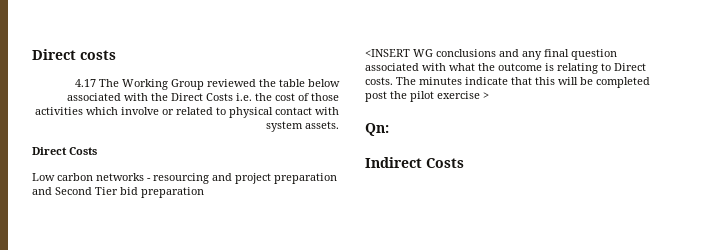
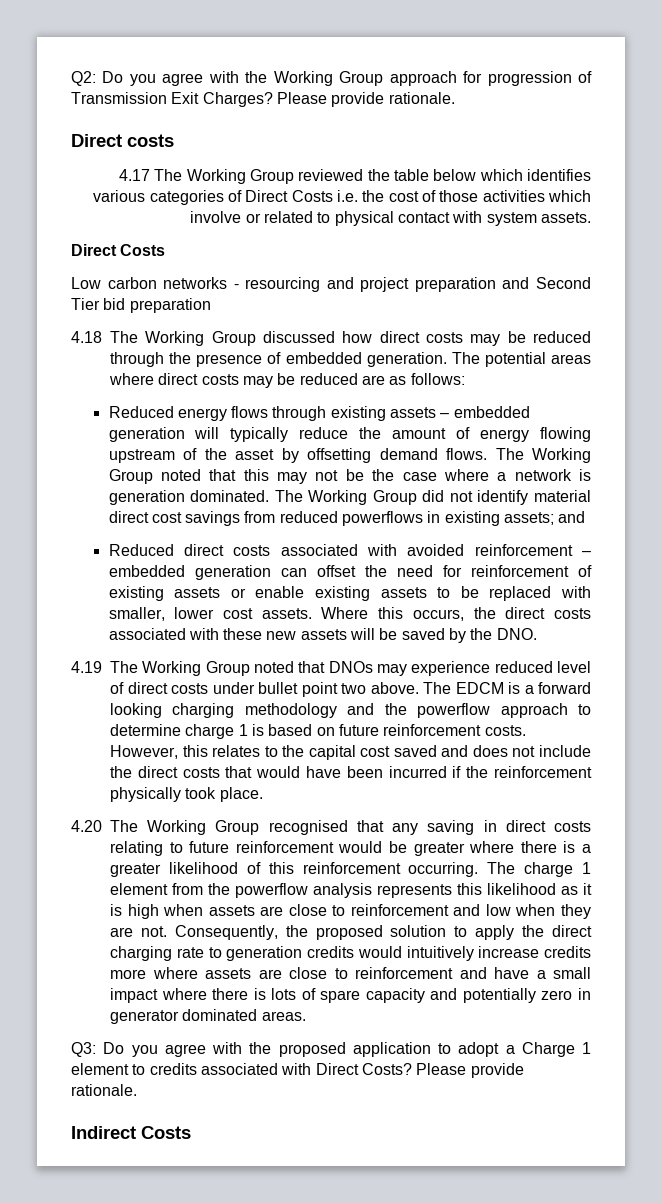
(32, 54) none -> [71,71,592,86] [71,92,455,107] Q2: Do you agree with the Working Group approach for progression of Transmission Exit Charges? Please provide rationale. //
[67,93,168,101] associated with the -> [479,169,591,181] [93,190,243,205] which identifies various categories of
[365,49,617,60] [365,63,646,74] [365,77,650,88] [365,91,489,102] [365,123,389,136] <INSERT WG conclusions and any final question associated with what the outcome is relating to Direct costs. The minutes indicate that this will be completed post the pilot exercise > // Qn: -> [71,331,591,346] [110,352,591,367] [109,373,465,388] [108,406,530,421] [108,427,592,442] [108,448,592,463] [108,469,591,484] [108,490,592,505] [108,511,586,526] [108,544,591,556] [108,565,593,580] [108,586,591,601] [108,607,591,621] [108,628,537,643] [71,661,591,676] [110,682,591,697] [110,703,592,718] [110,724,526,739] [110,745,592,760] [110,766,592,778] [110,787,263,802] [71,820,591,835] [110,841,592,856] [110,862,591,877] [110,883,592,898] [110,904,592,919] [110,925,593,940] [110,946,591,961] [110,967,591,979] [110,988,592,1003] [110,1009,306,1024] [71,1042,591,1057] [71,1063,524,1078] [71,1084,137,1096] 4.18 The Working Group discussed how direct costs may be reduced through the presence of embedded generation. The potential areas where direct costs may be reduced are as follows: // Reduced energy flows through existing assets – embedded generation will typically reduce the amount of energy flowing upstream of the asset by offsetting demand flows. The Working Group noted that this may not be the case where a network is generation dominated. The Working Group did not identify material direct cost savings from reduced powerflows in existing assets; and // Reduced direct costs associated with avoided reinforcement – embedded generation can offset the need for reinforcement of existing assets or enable existing assets to be replaced with smaller, lower cost assets. Where this occurs, the direct costs associated with these new assets will be saved by the DNO. // 4.19 The Working Group noted that DNOs may experience reduced level of direct costs under bullet point two above. The EDCM is a forward looking charging methodology and the powerflow approach to determine charge 1 is based on future reinforcement costs. However, this relates to the capital cost saved and does not include the direct costs that would have been incurred if the reinforcement physically took place. // 4.20 The Working Group recognised that any saving in direct costs relating to future reinforcement would be greater where there is a greater likelihood of this reinforcement occurring. The charge 1 element from the powerflow analysis represents this likelihood as it is high when assets are close to reinforcement and low when they are not. Consequently, the proposed solution to apply the direct charging rate to generation credits would intuitively increase credits more where assets are close to reinforcement and have a small impact where there is lots of spare capacity and potentially zero in generator dominated areas. // Q3: Do you agree with the proposed application to adopt a Charge 1 element to credits associated with Direct Costs? Please provide rationale.

